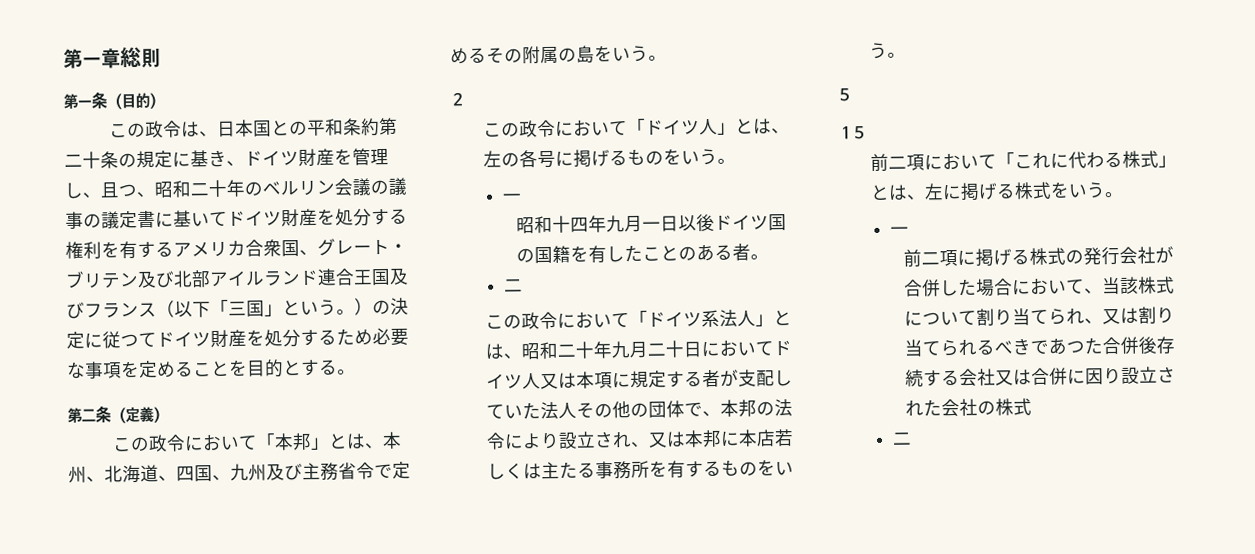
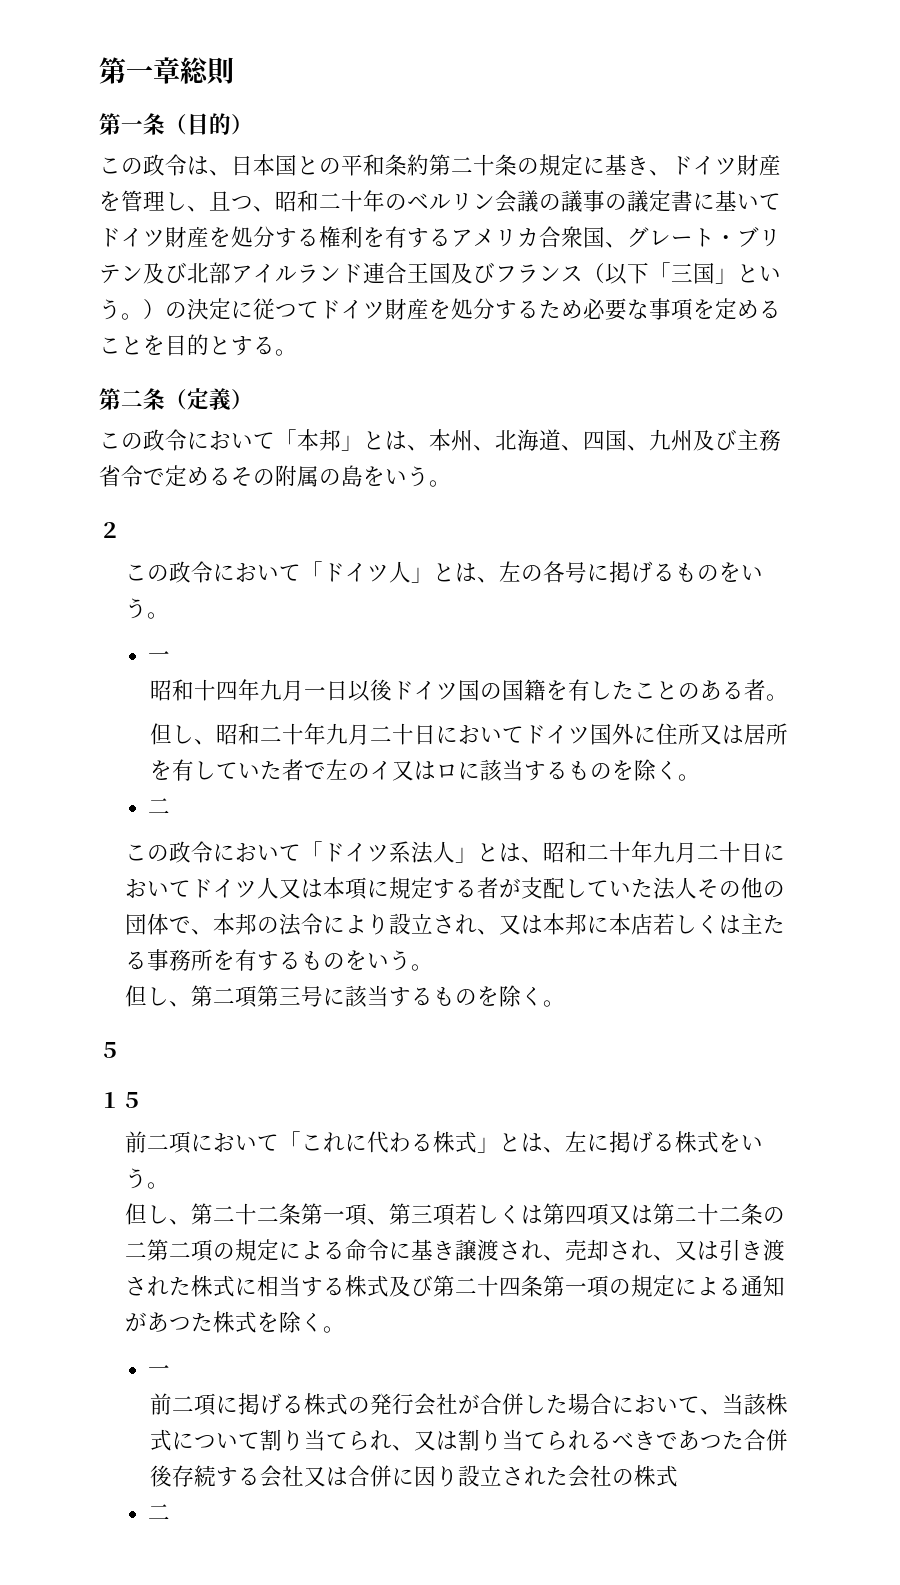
(769, 257) none -> [150,723,789,745] [150,759,701,782] // 但し、昭和二十年九月二十日においてドイツ国外に住所又は居所を有していた者で左のイ又はロに該当するものを除く。
(906, 55) none -> [124,985,565,1008] // 但し、第二項第三号に該当するものを除く。
(1124, 194) none -> [124,1203,785,1226] [124,1239,785,1262] [124,1275,785,1298] [124,1311,345,1333] // 但し、第二十二条第一項、第三項若しくは第四項又は第二十二条の二第二項の規定による命令に基き譲渡され、売却され、又は引き渡された株式に相当する株式及び第二十四条第一項の規定による通知があつた株式を除く。

